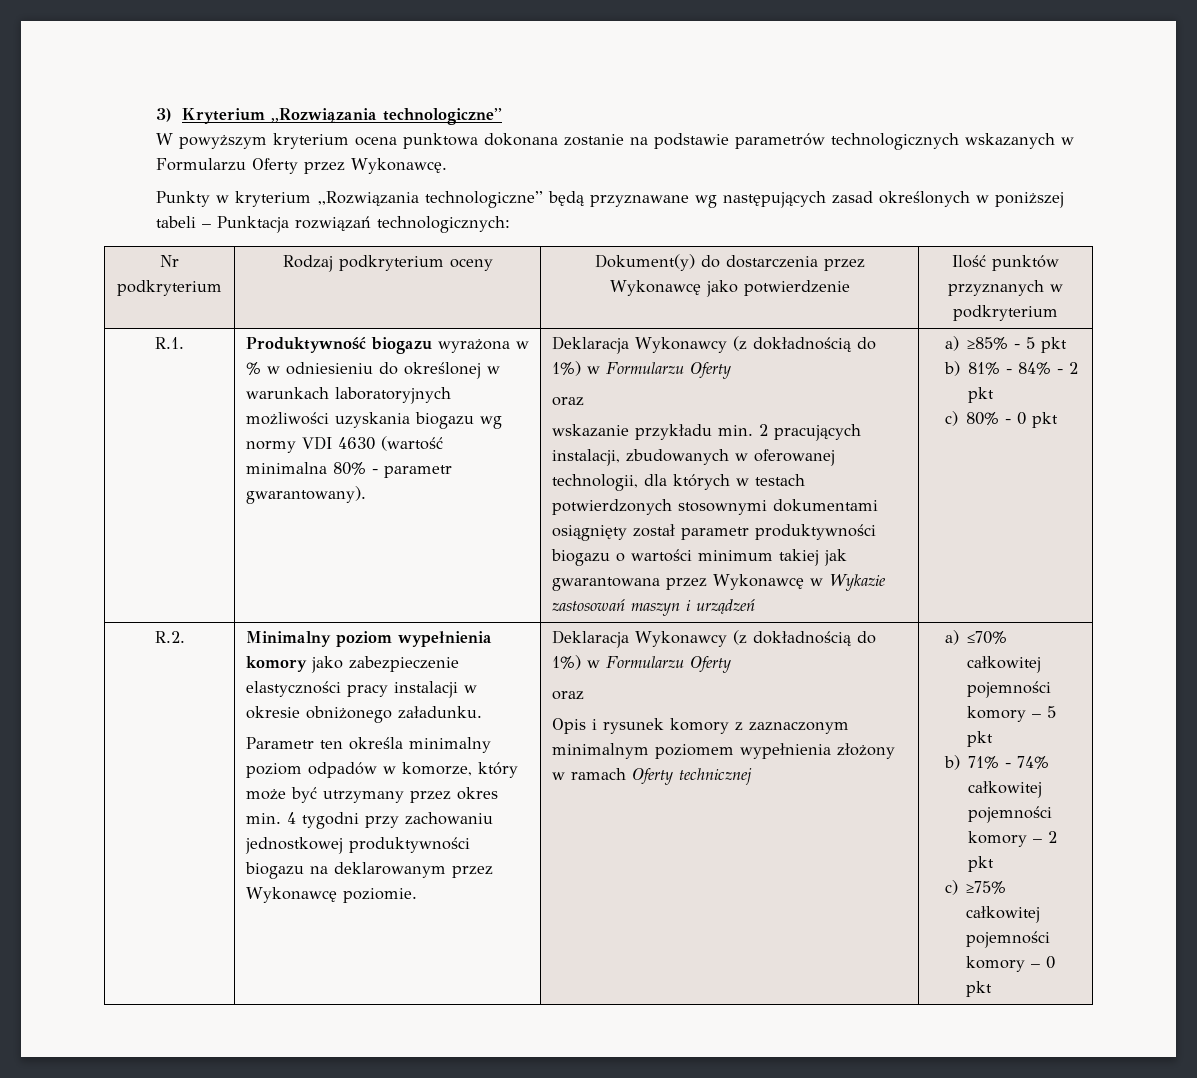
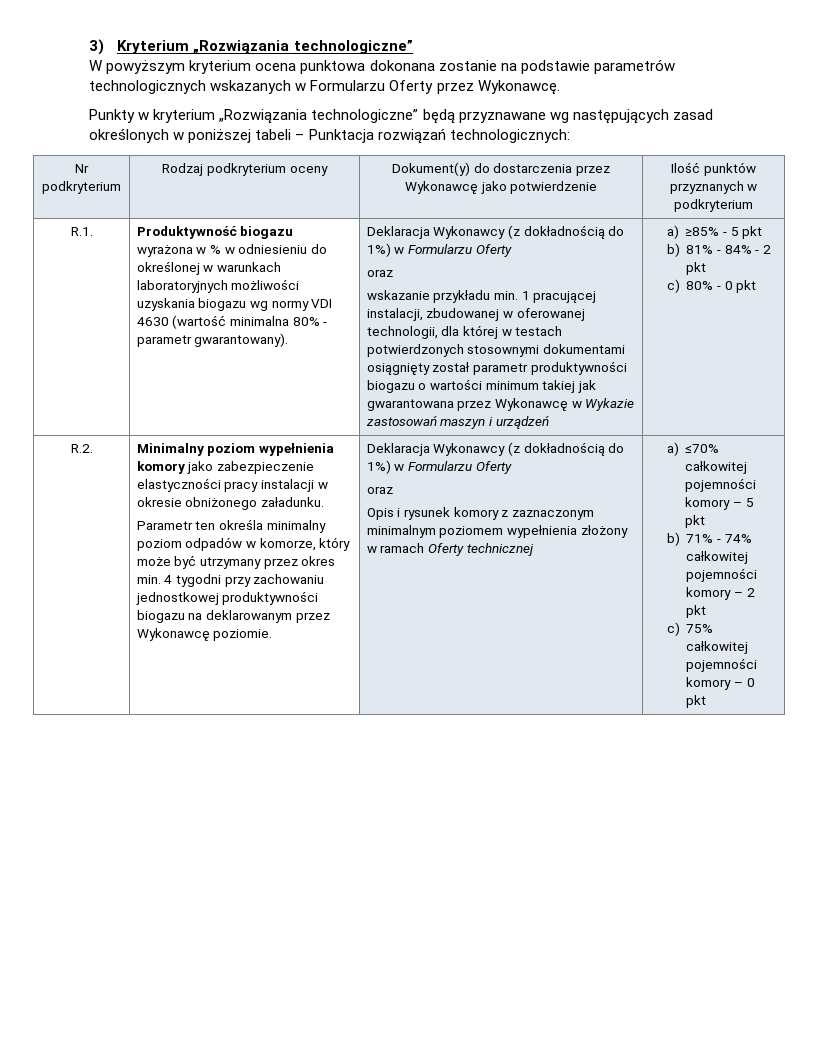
[758,424,861,441] [551,449,729,466] 2 pracujących instalacji, zbudowanych -> [521,291,597,303] [366,308,500,321] 1 pracującej instalacji, zbudowanej
[672,474,730,490] których -> [463,325,499,339] której
[966,881,1007,894] ≥75% -> [686,624,714,633] 75%

